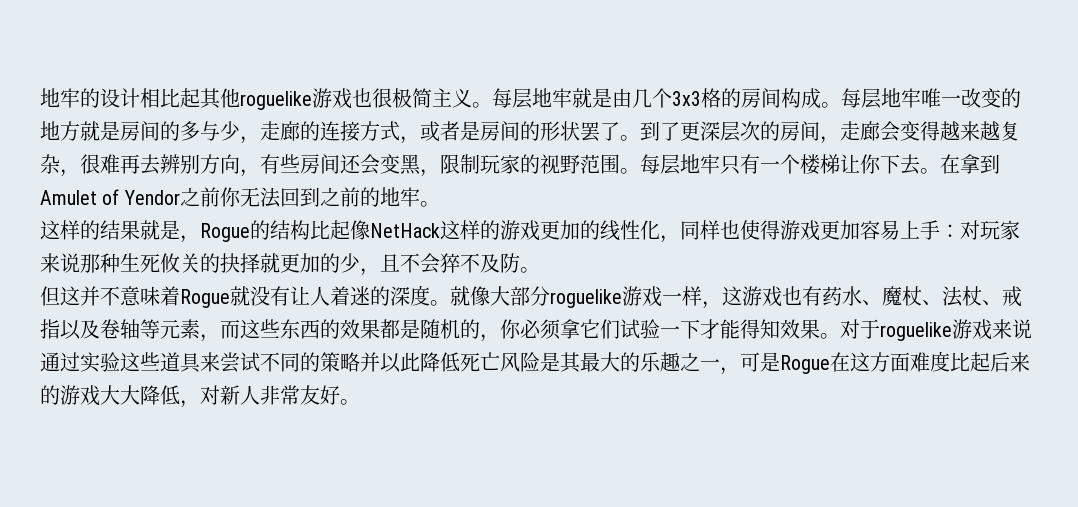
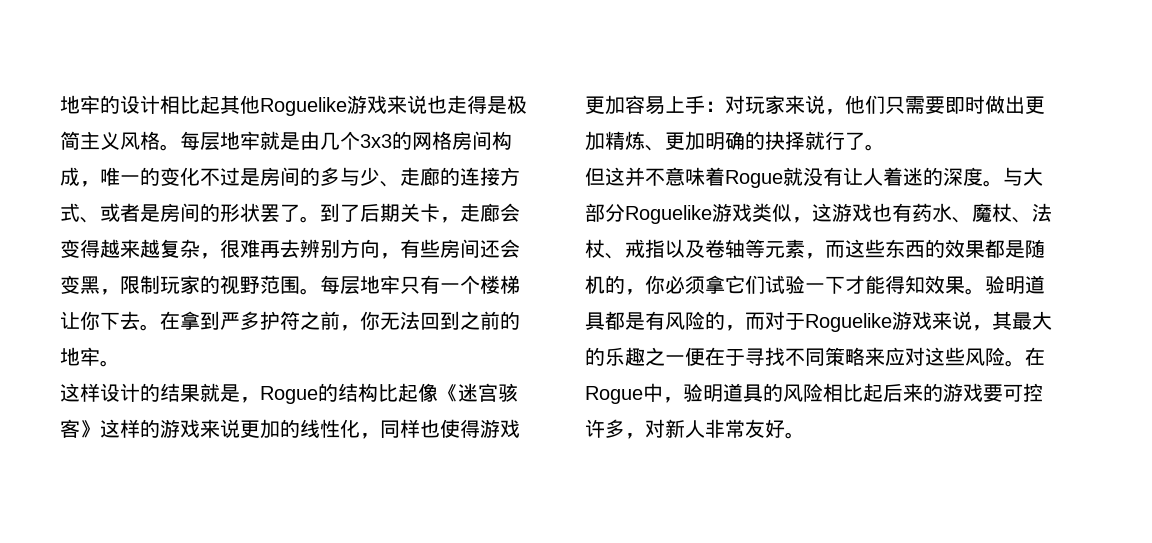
[240,88,392,110] roguelike游戏也很 -> [260,95,507,116] Roguelike游戏来说也走得是
(472, 98) none -> [120,131,160,150] 风格
[701,88,741,108] 格的 -> [392,131,452,150] 的网格
[821,88,1021,109] [40,121,100,141] 。每层地牢唯一改变的地方就 -> [80,167,240,187] ，唯一的变化不过
[240,136,260,144] ， -> [380,181,400,187] 、
[400,136,420,144] ， -> [80,217,100,223] 、
[680,121,820,142] 更深层次的房间 -> [360,203,440,222] 后期关卡
[40,187,220,207] Amulet of Yendor之前 -> [220,311,360,331] 严多护符之前，
(80, 230) none -> [100,383,140,402] 设计
[370,223,440,238] NetHack -> [438,383,518,402] [60,419,100,438] 《迷宫骇客》
(540, 230) none -> [200,419,240,438] 来说
[80,253,520,276] 那种生死攸关的抉择就更加的少，且不会猝不及防 -> [825,95,1045,115] [585,131,865,151] ，他们只需要即时做出更加精炼、更加明确的抉择就行了
[450,286,702,308] 就像大部分roguelike游戏一样 -> [1003,167,1043,186] [585,203,792,224] 与大部分Roguelike游戏类似
[840,319,1032,341] [40,351,950,375] 对于roguelike游戏来说通过实验这些道具来尝试不同的策略并以此降低死亡风险是其最大的乐趣之一，可是Rogue在这方面难度 -> [985,275,1045,294] [585,311,1052,332] [585,347,1045,367] [585,383,843,404] 验明道具都是有风险的，而对于Roguelike游戏来说，其最大的乐趣之一便在于寻找不同策略来应对这些风险。在Rogue中，验明道具的风险相
[100,385,180,405] 大大降低 -> [983,383,1043,402] [585,419,625,438] 要可控许多

